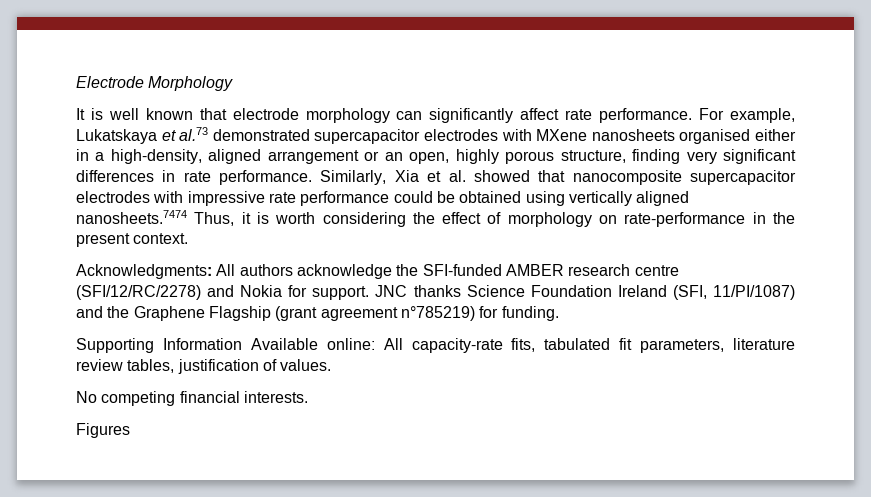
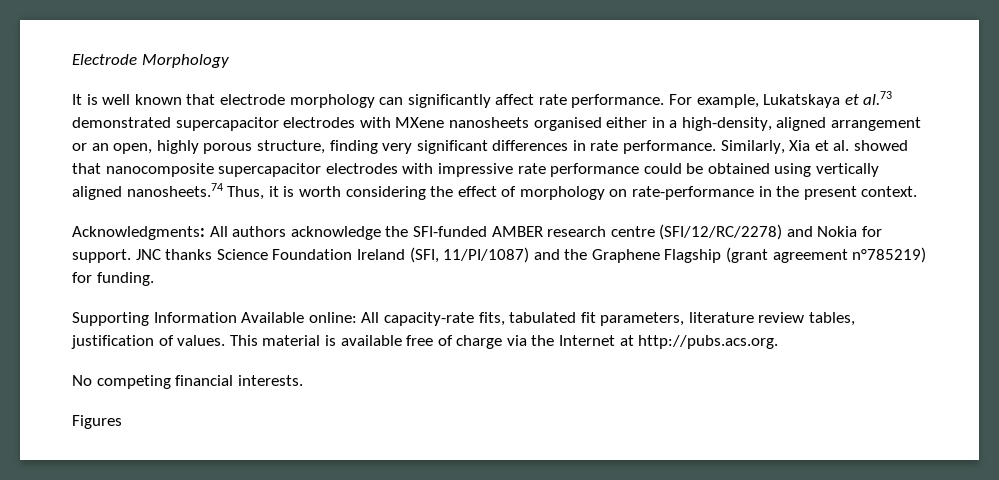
[76,210,187,224] nanosheets.7474 -> [126,183,223,197] nanosheets.74
(332, 365) none -> [229,335,779,349] This material is available free of charge via the Internet at http://pubs.acs.org.

